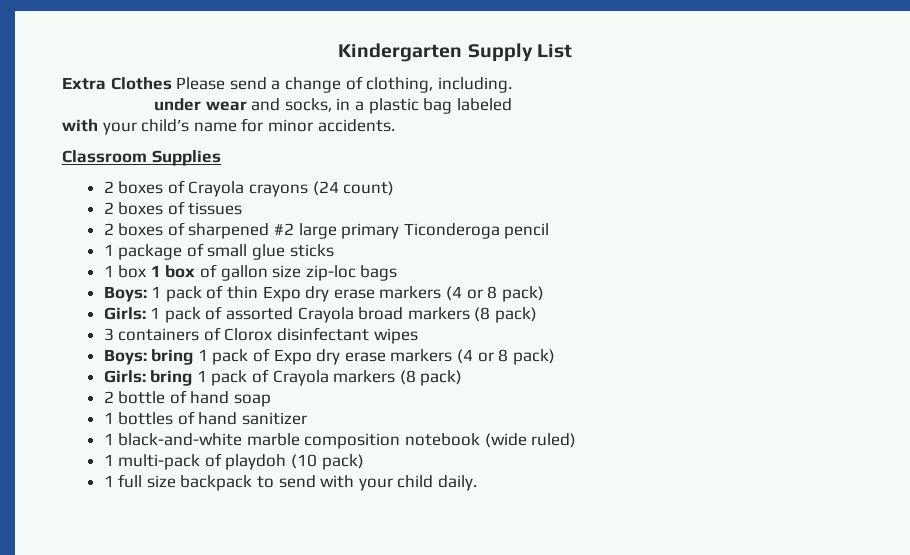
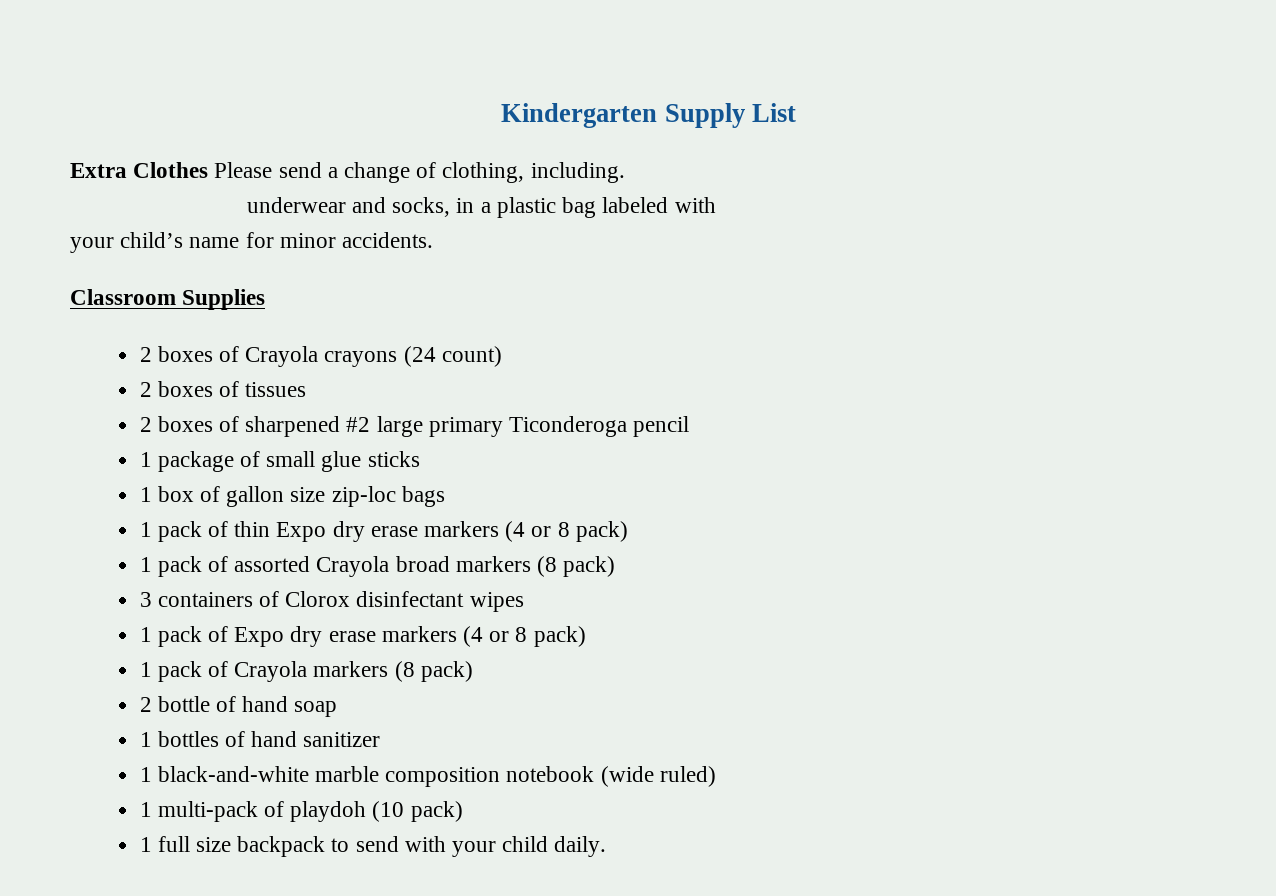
[154,98,247,111] under wear -> [246,197,346,213] underwear
[62,119,98,132] // with -> [674,197,716,213] with //
[150,265,196,278] 1 box -> (194, 494) none
[103,286,147,302] Boys: -> (445, 496) none
[103,307,146,320] Girls: -> (628, 531) none
[103,349,194,365] Boys: bring -> (524, 602) none
[103,370,193,386] Girls: bring -> (586, 636) none

